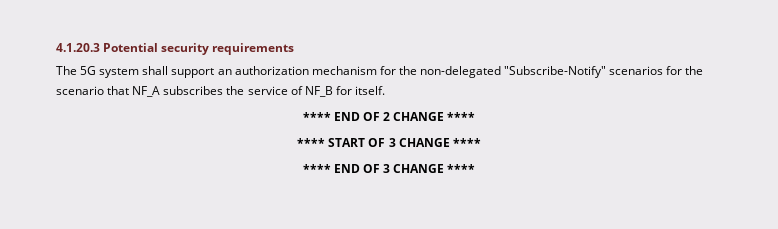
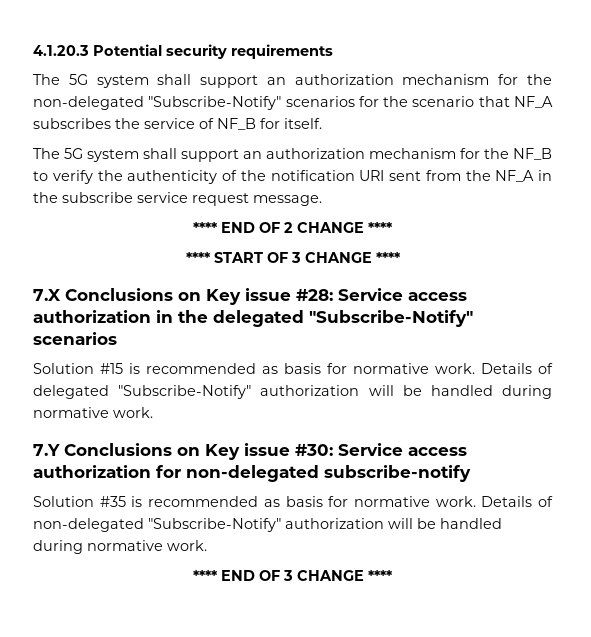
(385, 90) none -> [33,148,552,162] [33,170,552,184] [33,192,322,206] // The 5G system shall support an authorization mechanism for the NF_B to verify the authenticity of the notification URI sent from the NF_A in the subscribe service request message.
(481, 142) none -> [33,288,467,305] [33,310,473,327] [33,332,117,345] [33,363,553,374] [33,385,553,399] [33,407,153,418] [33,443,467,460] [33,465,471,482] [33,496,553,507] [33,518,502,532] [33,540,207,554] // 7.X Conclusions on Key issue #28: Service access authorization in the delegated "Subscribe-Notify" scenarios // Solution #15 is recommended as basis for normative work. Details of delegated "Subscribe-Notify" authorization will be handled during normative work. // 7.Y Conclusions on Key issue #30: Service access authorization for non-delegated subscribe-notify // Solution #35 is recommended as basis for normative work. Details of non-delegated "Subscribe-Notify" authorization will be handled during normative work.

